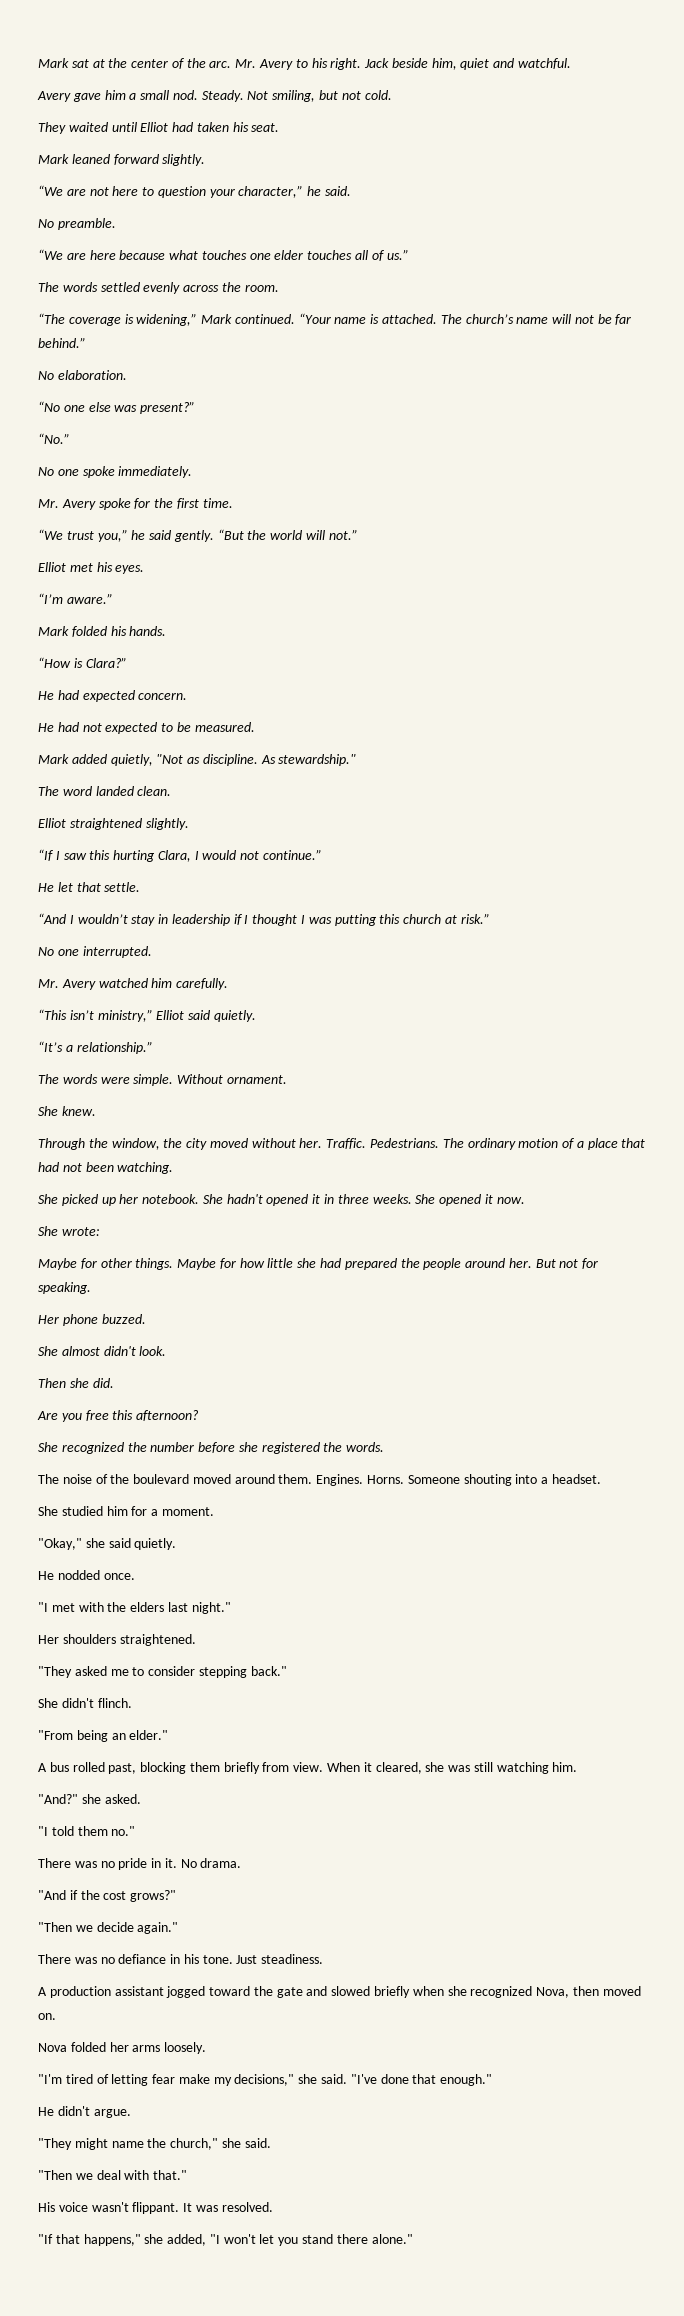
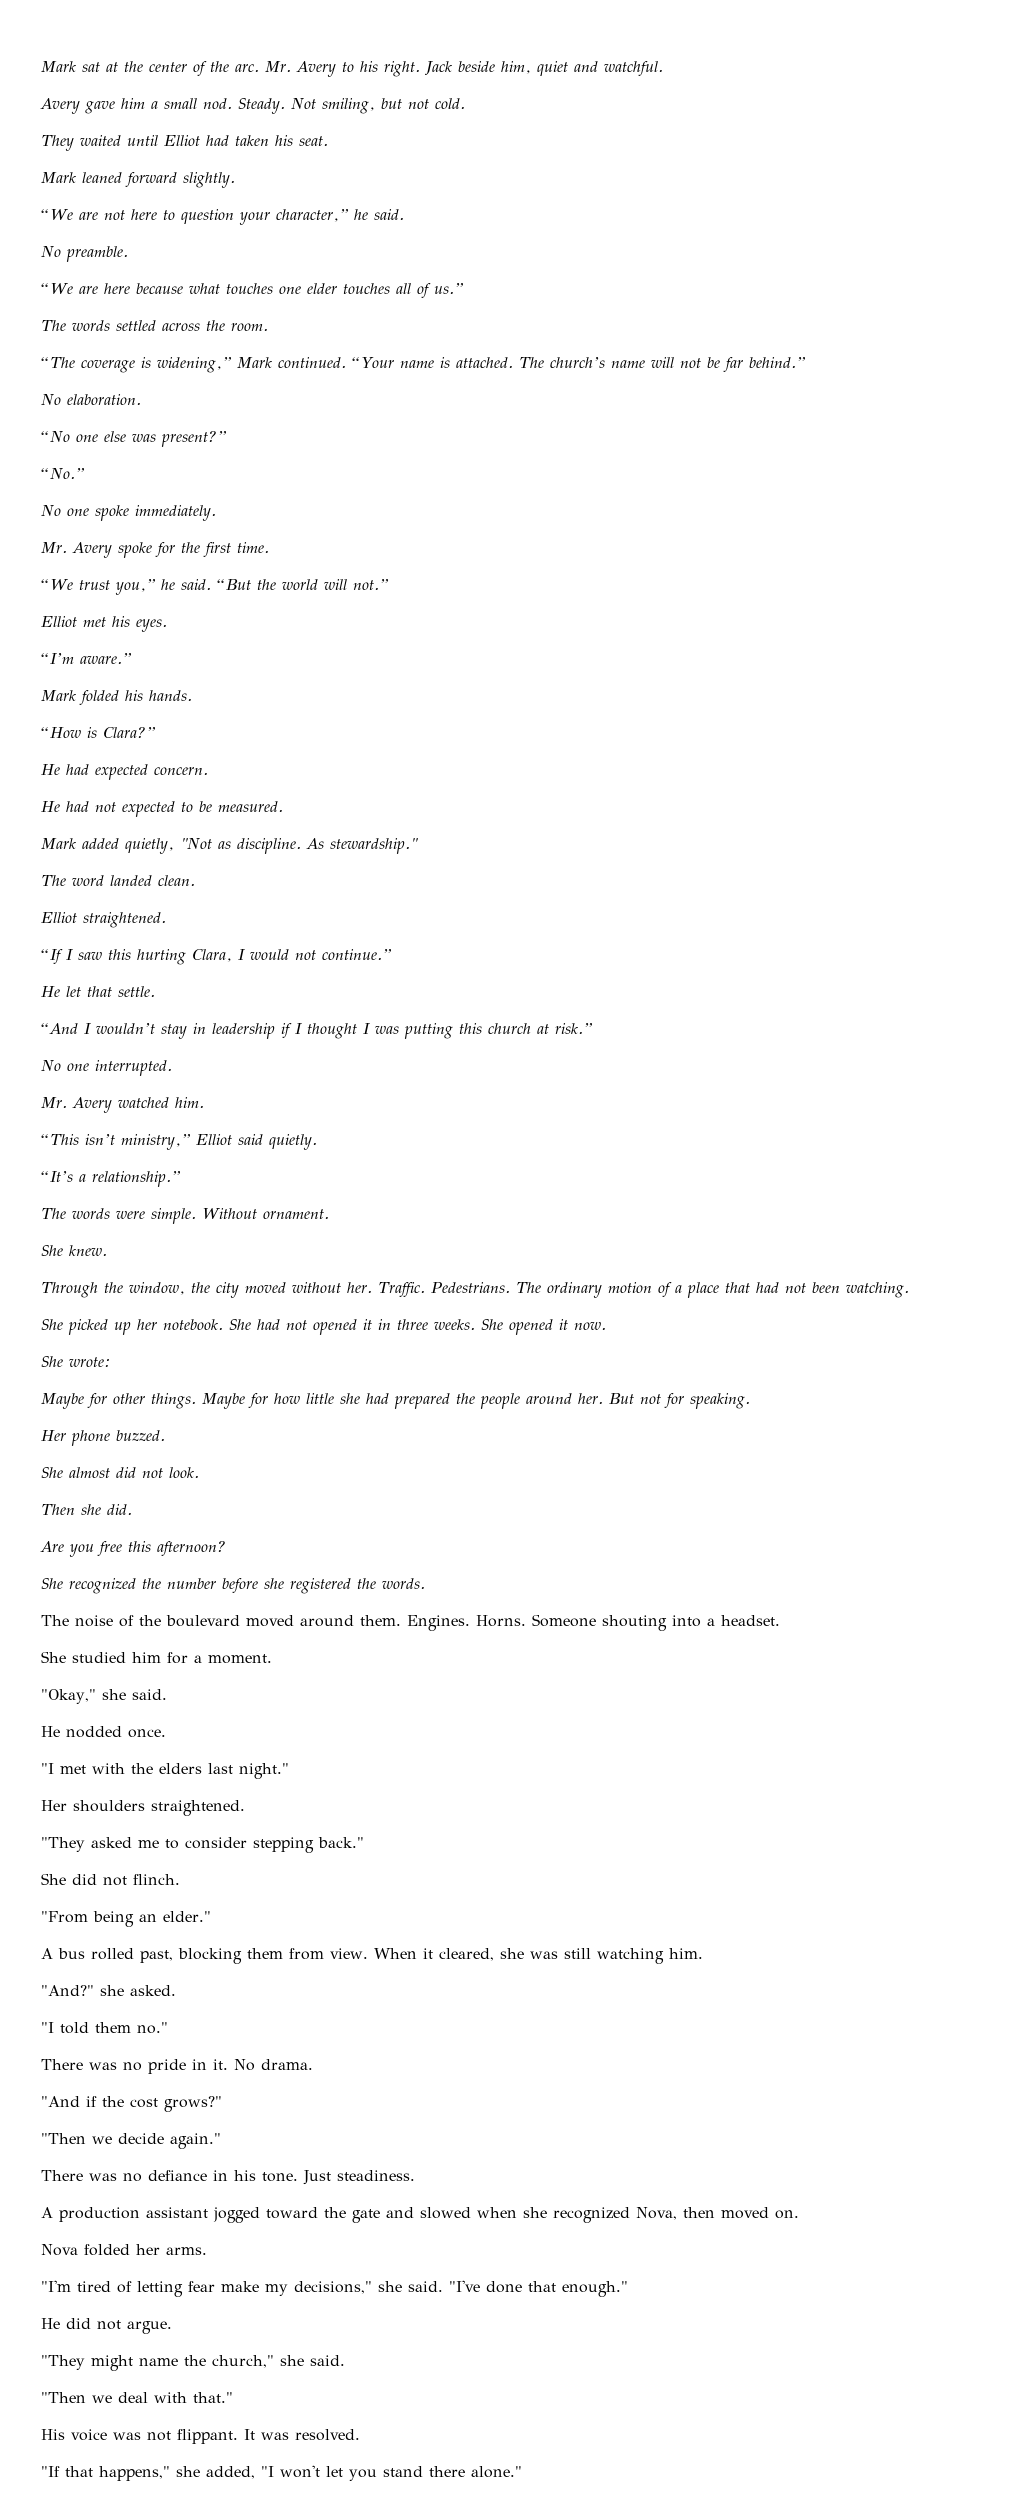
[143,282,181,294] evenly -> (156, 325) none
[149,530,214,542] said gently. -> [180,579,211,590] said.
[69,818,189,830] straightened slightly. -> [83,912,166,928] straightened.
[151,978,229,990] him carefully. -> [174,1097,204,1108] him.
[226,1194,263,1204] hadn't -> [257,1319,307,1330] had not
[103,1346,136,1356] didn't -> [116,1467,163,1478] did not
[108,1538,177,1550] said quietly. -> [131,1689,167,1700] said.
[61,1698,94,1708] didn't -> [72,1874,127,1886] did not
[223,1762,260,1774] briefly -> (283, 1953) none
[374,1986,411,1998] briefly -> (471, 2213) none
[132,2042,207,2054] arms loosely. -> [166,2247,207,2255] arms.
[57,2106,90,2116] didn't -> [66,2318,121,2330] did not
[91,2202,129,2212] wasn't -> [113,2431,171,2441] was not

